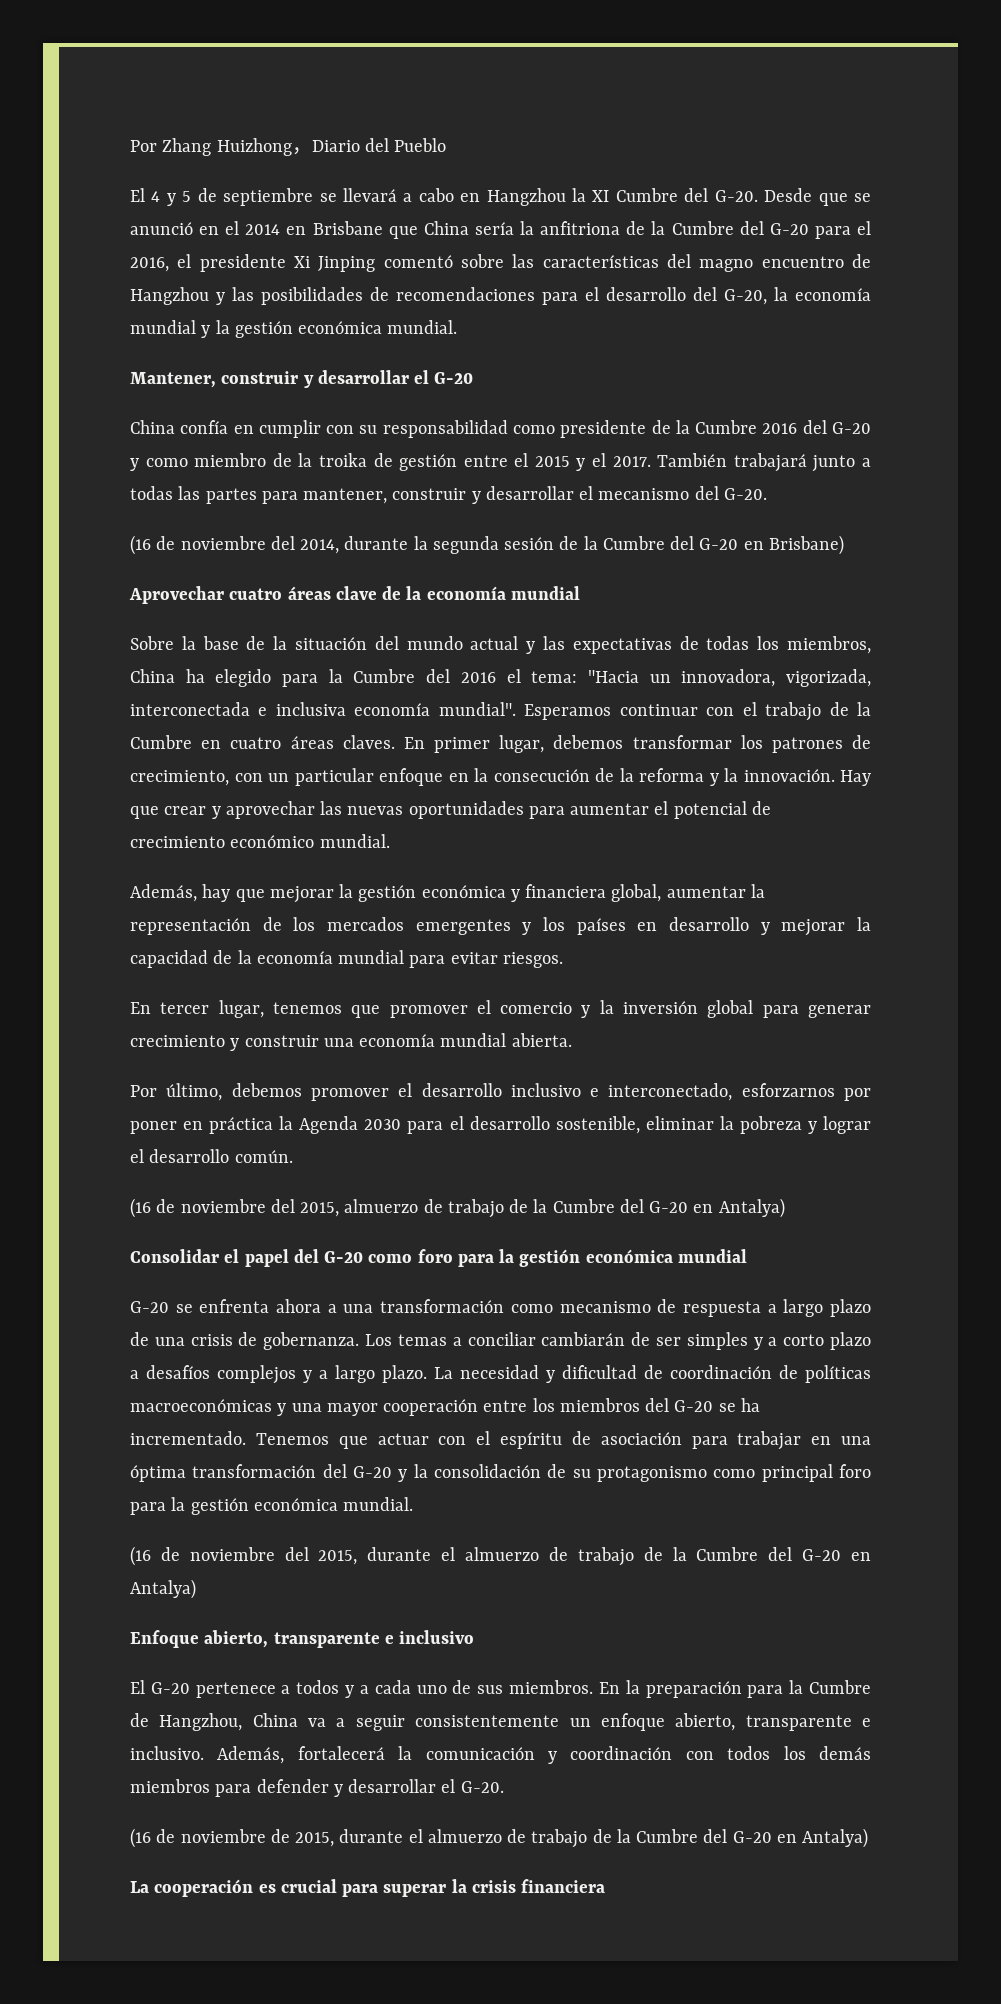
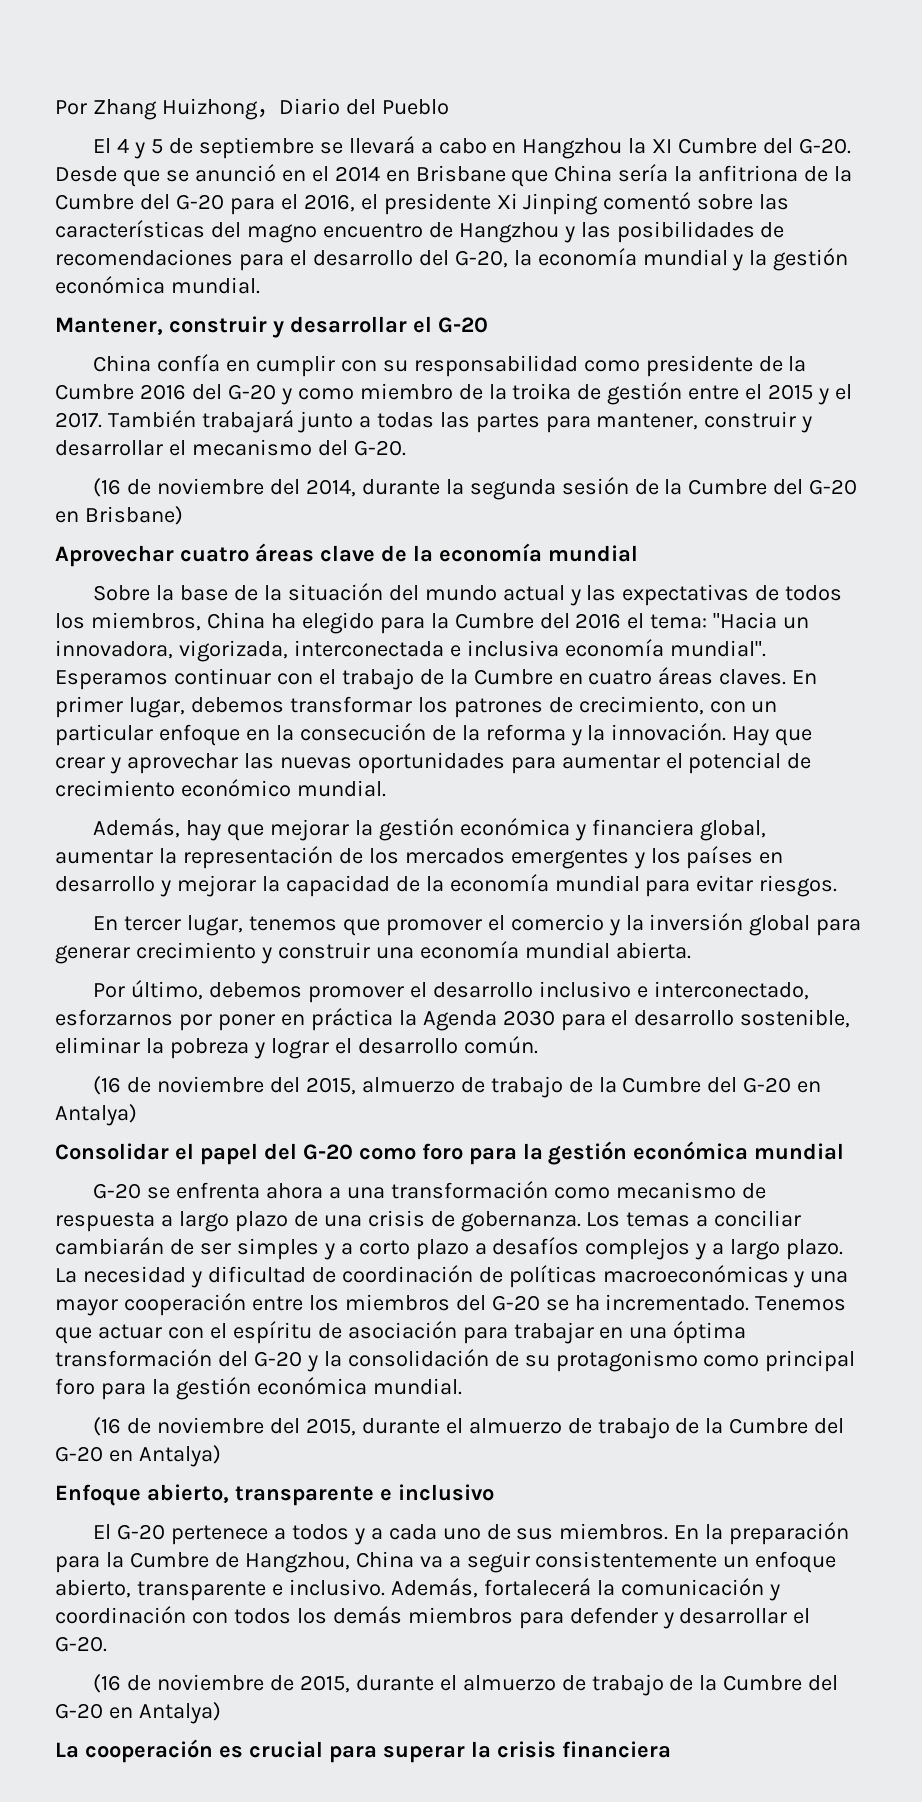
[706,636,750,650] todas -> [785,585,843,601] todos

